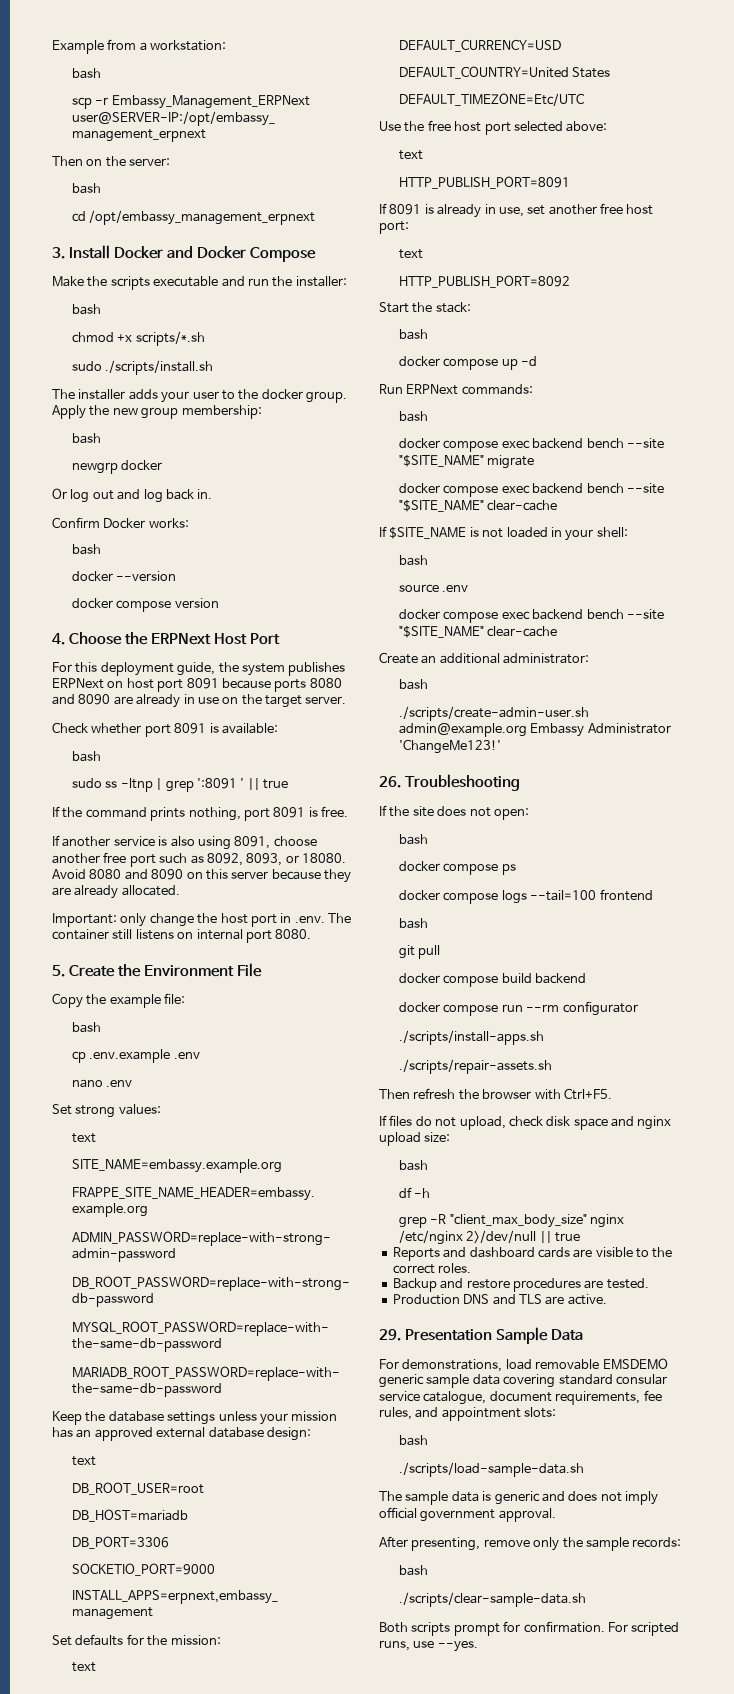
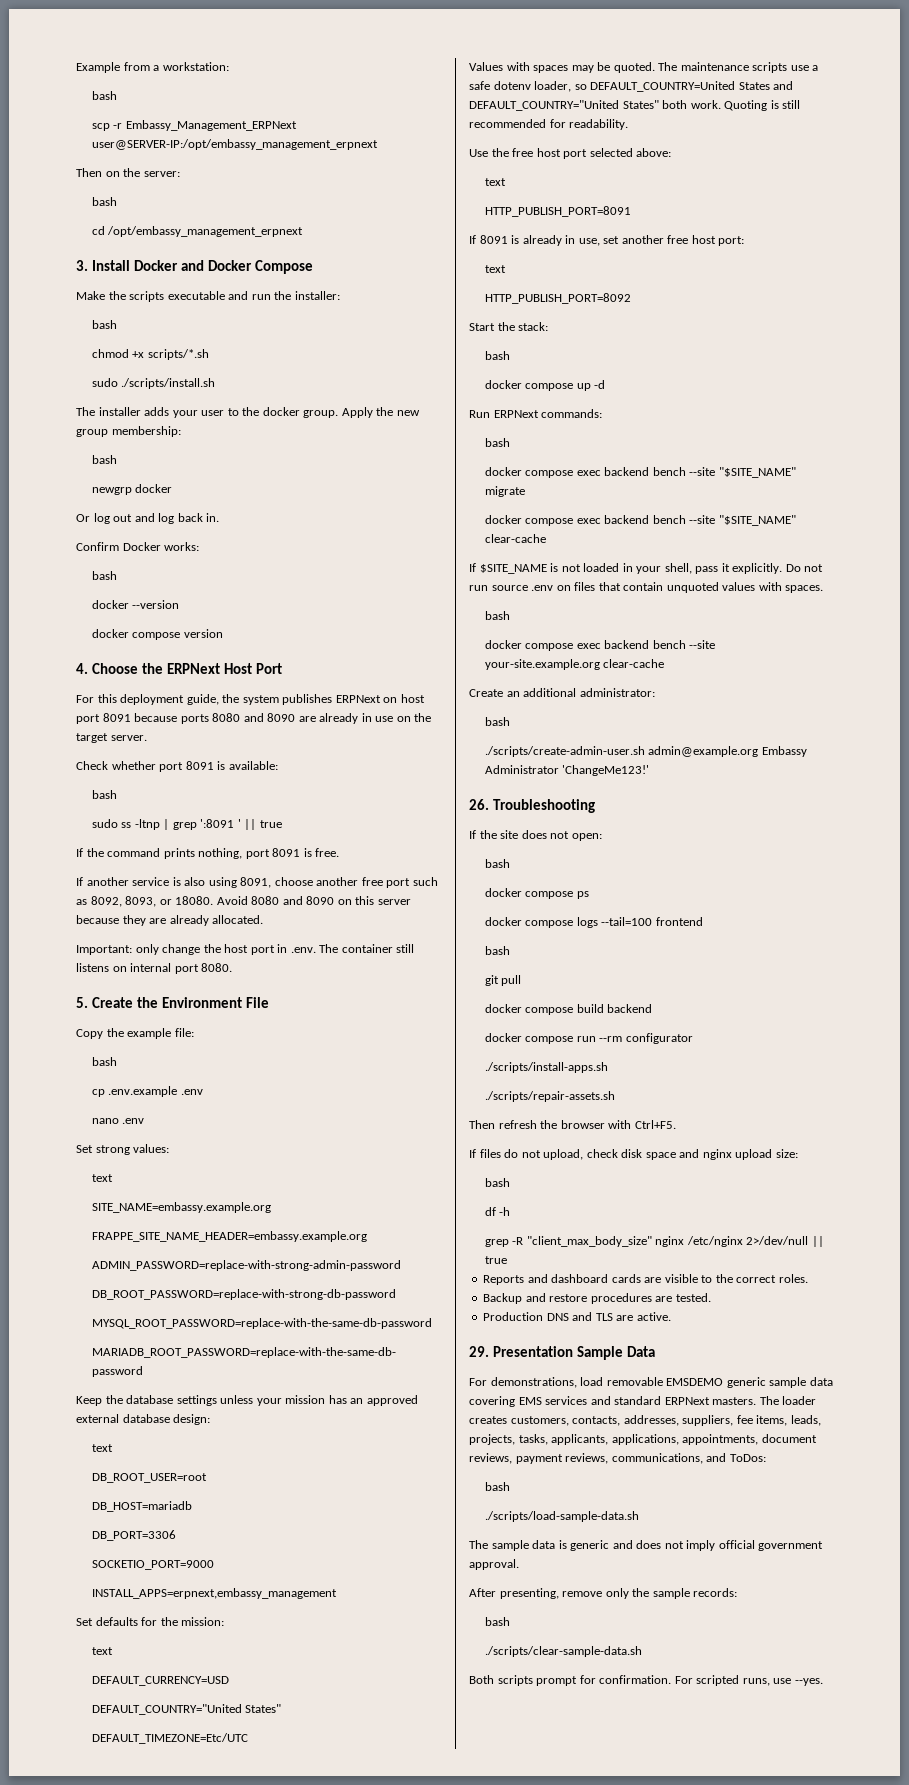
[399,66,611,79] [399,93,585,106] DEFAULT_COUNTRY=United States // DEFAULT_TIMEZONE=Etc/UTC -> [91,1704,282,1715] [91,1733,248,1744] [469,62,819,73] [469,81,794,92] [469,100,801,111] [469,119,629,130] DEFAULT_COUNTRY="United States" // DEFAULT_TIMEZONE=Etc/UTC // Values with spaces may be quoted. The maintenance scripts use a safe dotenv loader, so DEFAULT_COUNTRY=United States and DEFAULT_COUNTRY="United States" both work. Quoting is still recommended for readability.
[596,527,628,537] [399,555,429,566] [399,584,469,593] [399,609,664,623] [399,625,485,638] shell: // bash // source .env // docker compose exec backend bench --site "$SITE_NAME" -> [664,563,824,574] [469,582,824,593] [484,611,510,620] [484,640,716,651] [484,659,600,670] shell, pass it explicitly. Do not run source .env on files that contain unquoted values with spaces. // bash // docker compose exec backend bench --site your-site.example.org
[558,1374,667,1385] [379,1390,662,1405] [379,1407,557,1421] standard consular service catalogue, document requirements, fee rules, and appointment slots: -> [518,1396,817,1405] [469,1415,821,1426] [469,1434,817,1445] [469,1453,766,1464] EMS services and standard ERPNext masters. The loader creates customers, contacts, addresses, suppliers, fee items, leads, projects, tasks, applicants, applications, appointments, document reviews, payment reviews, communications, and ToDos:

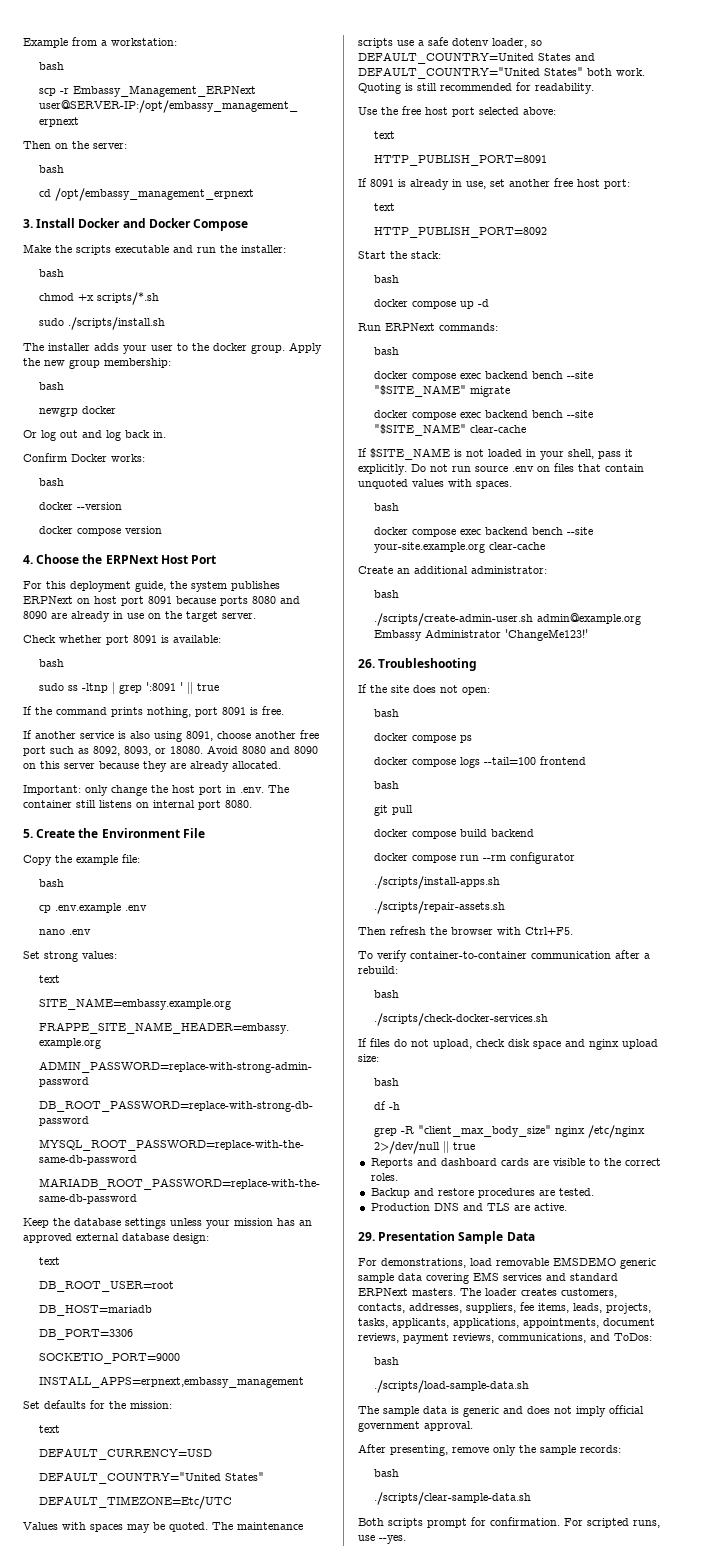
(676, 1124) none -> [358,950,650,962] [358,966,398,974] [374,990,400,998] [374,1013,549,1026] // To verify container-to-container communication after a rebuild: // bash // ./scripts/check-docker-services.sh

